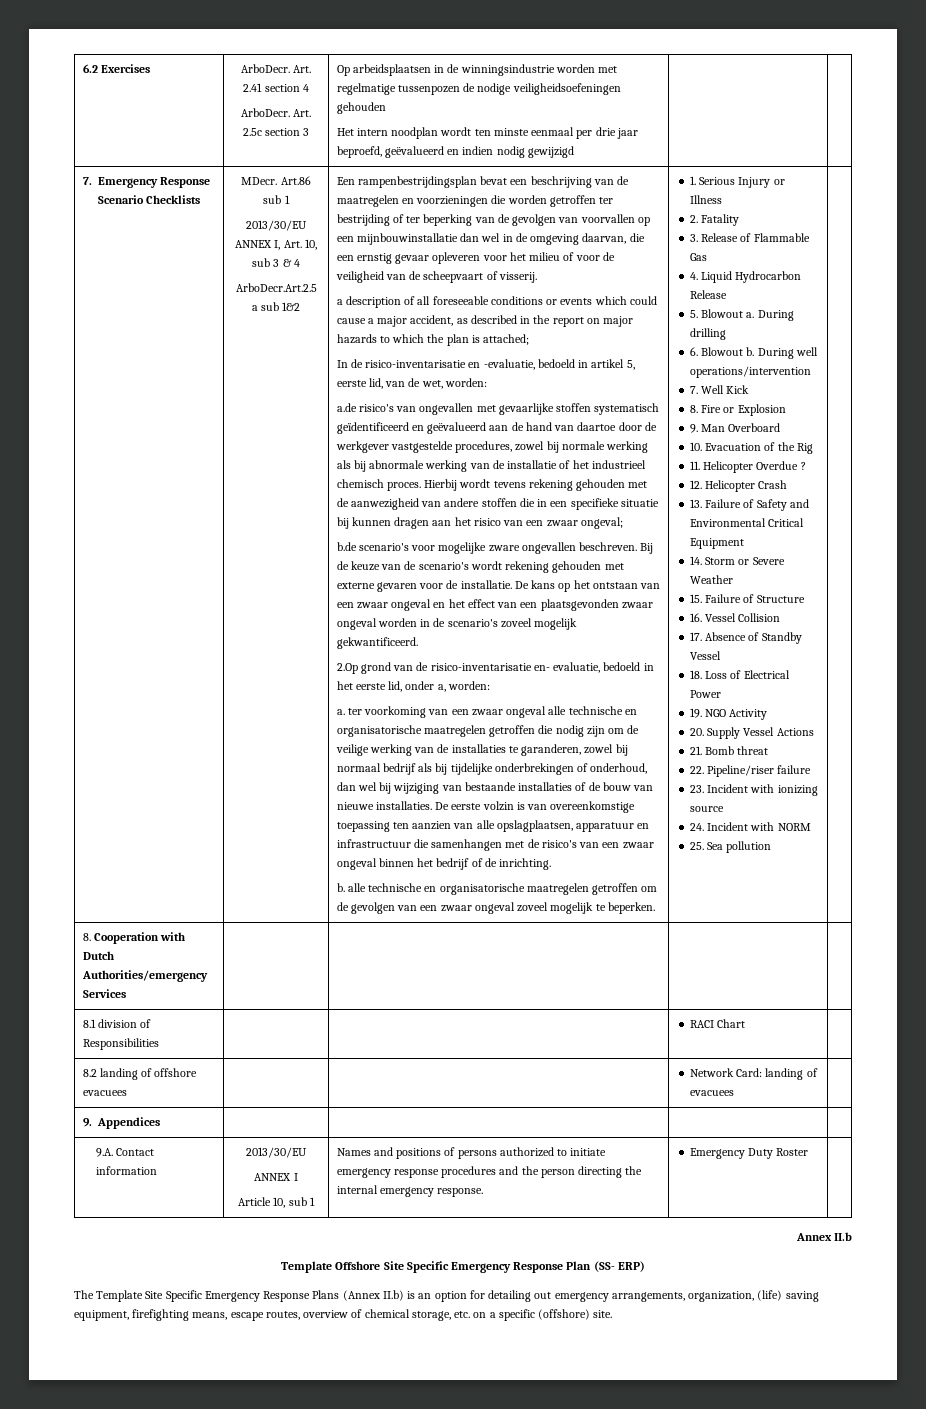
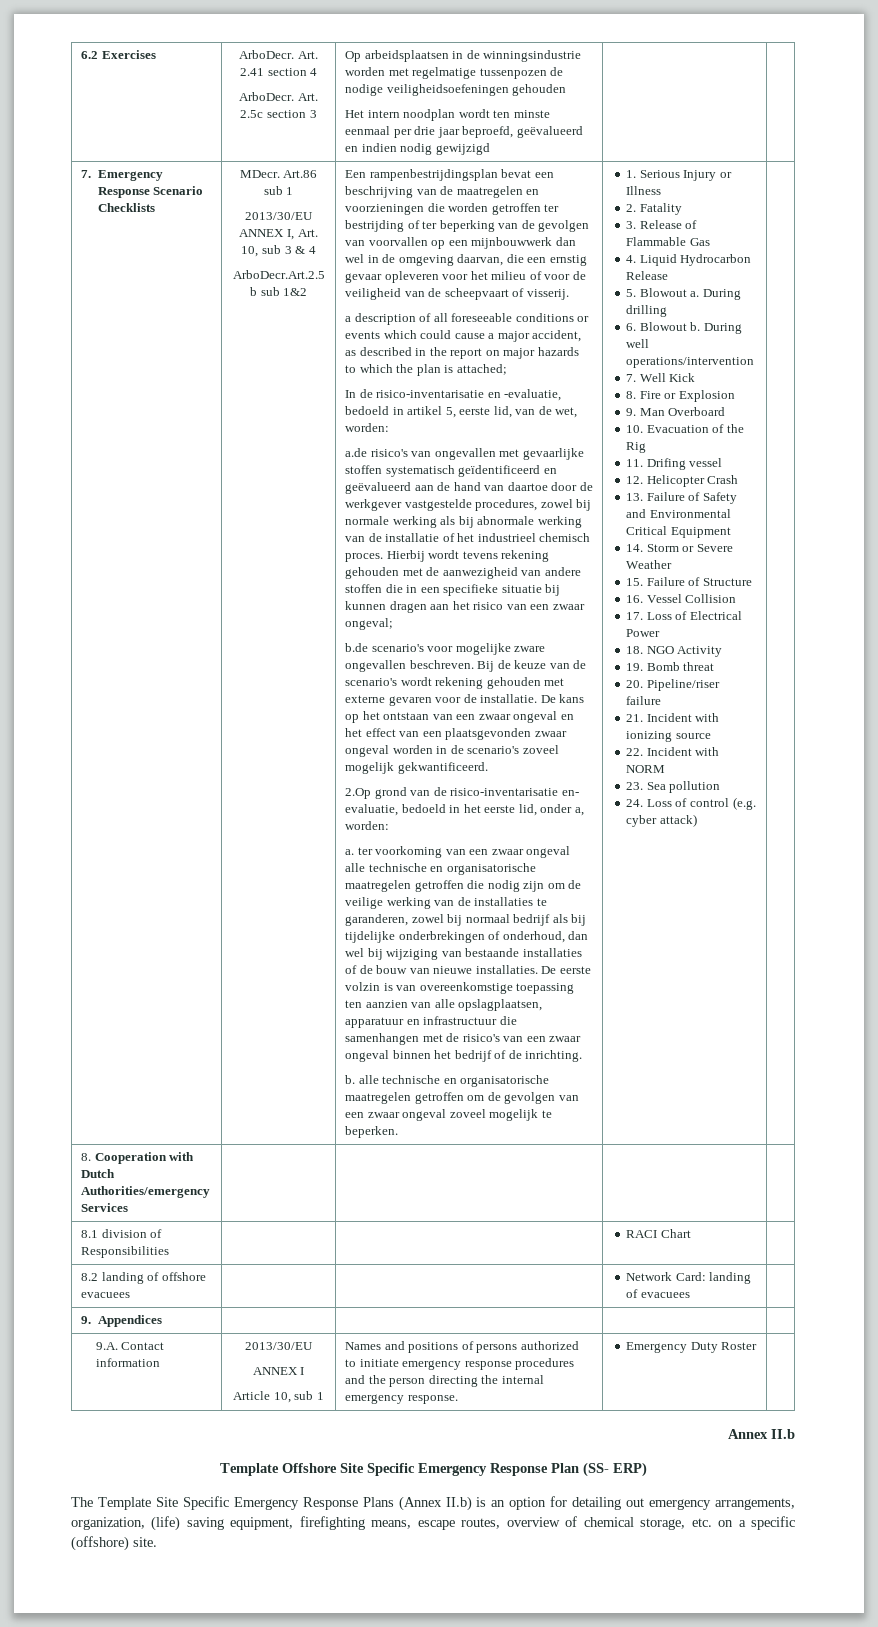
[251,305,258,311] a -> [249,287,257,296] b
[356,233,458,245] mijnbouwinstallatie -> [471,237,553,249] mijnbouwwerk
[703,461,806,473] Helicopter Overdue ? -> [646,458,723,470] Drifing vessel
[705,632,802,644] [689,651,721,660] [689,670,702,679] Absence of Standby Vessel // 18. -> (644, 616) none
[689,708,702,718] 19. -> [626,646,644,654] 18.
[689,727,814,739] [689,746,702,755] 20. Supply Vessel Actions // 21. -> [626,663,644,671] 19.
[689,766,704,774] 22. -> [626,680,644,688] 20.
[689,785,704,793] 23. -> [626,714,644,722] 21.
[689,823,704,831] 24. -> [626,748,644,756] 22.
[689,842,704,850] 25. -> [626,782,644,790] 23.
(772, 847) none -> [626,797,756,810] [626,814,697,827] // 24. Loss of control (e.g. cyber attack)

